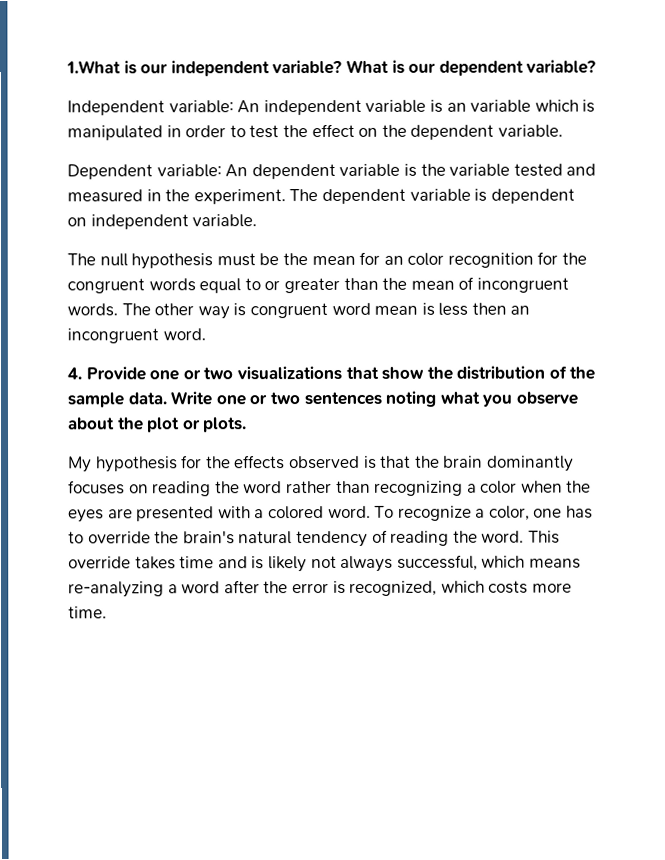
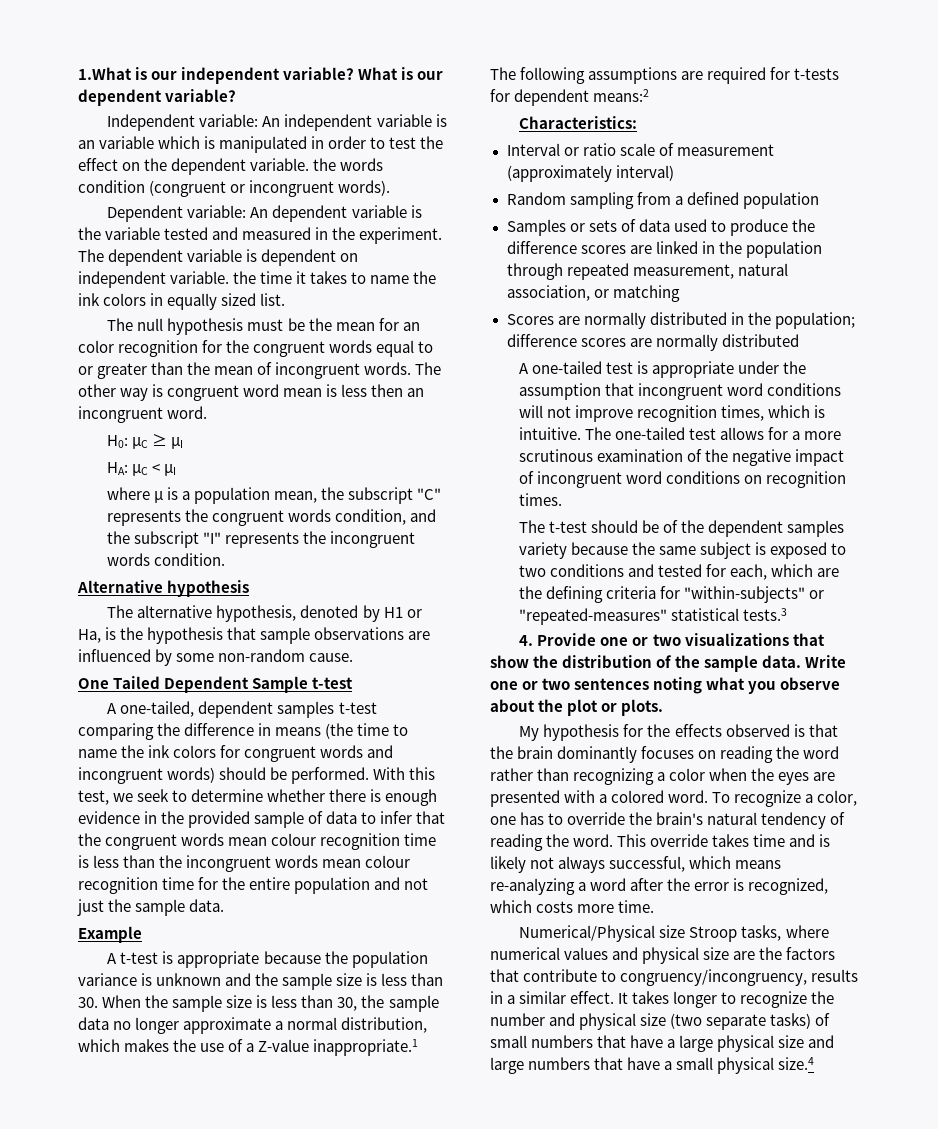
(563, 131) none -> [313,158,384,171] [78,180,391,197] the words condition (congruent or incongruent words).
(258, 221) none -> [233,271,437,284] [78,293,286,310] the time it takes to name the ink colors in equally sized list.
(206, 334) none -> [106,434,183,449] [106,462,176,476] [106,487,442,504] [106,509,436,526] [106,531,415,548] [106,553,225,566] [77,580,250,597] [107,605,422,622] [78,627,431,644] [78,649,354,666] [78,676,354,693] [107,701,377,718] [78,723,409,740] [78,745,394,762] [78,767,436,784] [78,789,438,806] [78,811,446,828] [78,833,437,850] [78,855,411,872] [78,877,429,894] [77,899,225,916] [78,926,142,943] [107,951,428,968] [78,973,444,990] [78,995,439,1012] [78,1017,428,1034] [78,1039,419,1056] [490,67,840,84] [490,89,650,106] [518,116,637,129] [506,143,774,156] [506,165,674,182] [506,192,819,209] [506,219,815,236] [506,241,822,258] [506,263,788,280] [506,285,680,302] [506,312,855,329] [506,334,799,351] [518,361,806,378] [518,383,841,400] [518,405,825,422] [518,427,841,440] [518,449,844,466] [518,471,846,488] [518,493,562,506] [518,520,844,537] [518,542,846,559] [518,564,839,580] [518,586,824,603] [518,608,787,625] // H0: μC ≥ μI // HA: μC < μI // where μ is a population mean, the subscript "C" represents the congruent words condition, and the subscript "I" represents the incongruent words condition. // Alternative hypothesis // The alternative hypothesis, denoted by H1 or Ha, is the hypothesis that sample observations are influenced by some non-random cause. // One Tailed Dependent Sample t-test // A one-tailed, dependent samples t-test comparing the difference in means (the time to name the ink colors for congruent words and incongruent words) should be performed. With this test, we seek to determine whether there is enough evidence in the provided sample of data to infer that the congruent words mean colour recognition time is less than the incongruent words mean colour recognition time for the entire population and not just the sample data. // Example // A t-test is appropriate because the population variance is unknown and the sample size is less than 30. When the sample size is less than 30, the sample data no longer approximate a normal distribution, which makes the use of a Z-value inappropriate.1 The following assumptions are required for t-tests for dependent means:2 // Characteristics: // Interval or ratio scale of measurement (approximately interval) // Random sampling from a defined population // Samples or sets of data used to produce the difference scores are linked in the population through repeated measurement, natural association, or matching // Scores are normally distributed in the population; difference scores are normally distributed // A one-tailed test is appropriate under the assumption that incongruent word conditions will not improve recognition times, which is intuitive. The one-tailed test allows for a more scrutinous examination of the negative impact of incongruent word conditions on recognition times. // The t-test should be of the dependent samples variety because the same subject is exposed to two conditions and tested for each, which are the defining criteria for "within-subjects" or "repeated-measures" statistical tests.3
(107, 612) none -> [519,925,829,942] [490,947,836,964] [490,969,859,986] [490,991,835,1008] [490,1013,831,1030] [490,1035,835,1052] [490,1057,815,1074] // Numerical/Physical size Stroop tasks, where numerical values and physical size are the factors that contribute to congruency/incongruency, results in a similar effect. It takes longer to recognize the number and physical size (two separate tasks) of small numbers that have a large physical size and large numbers that have a small physical size.4

